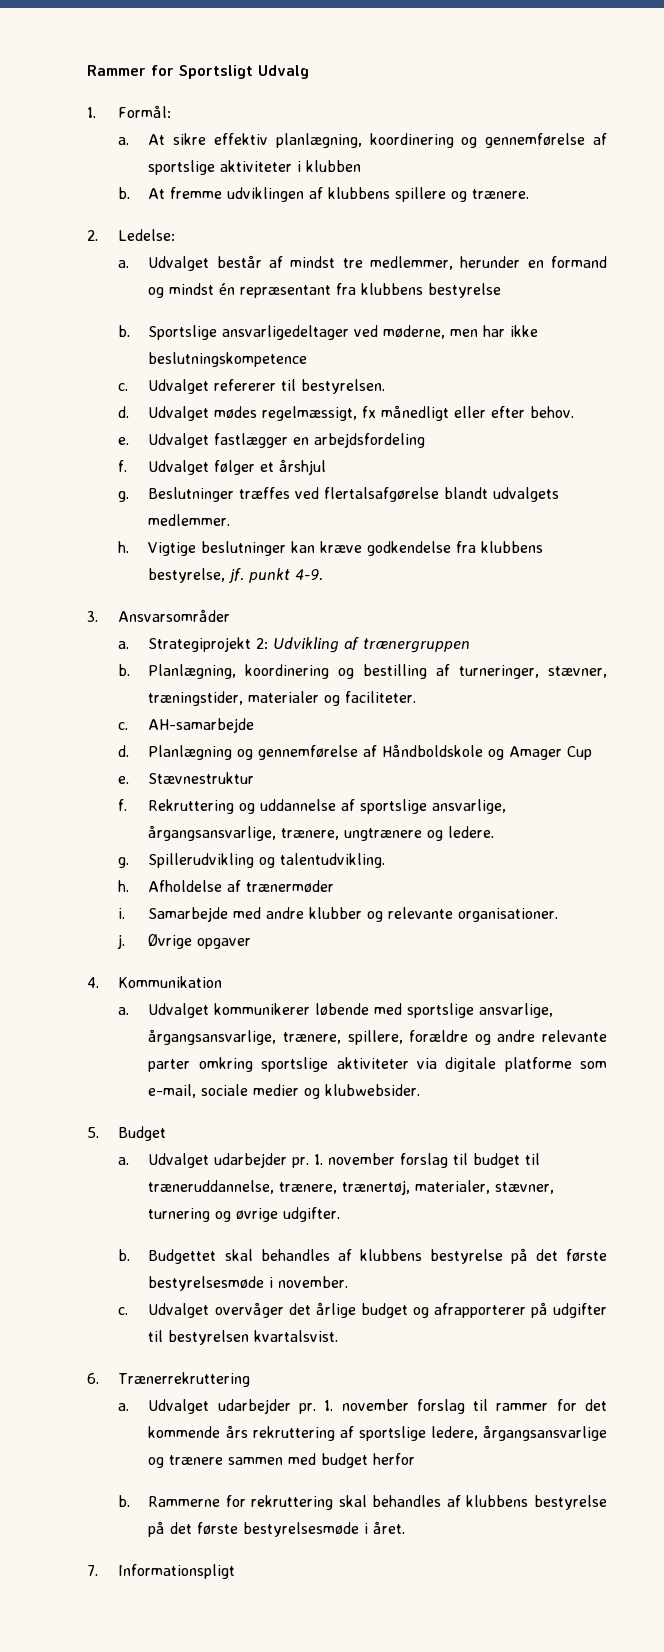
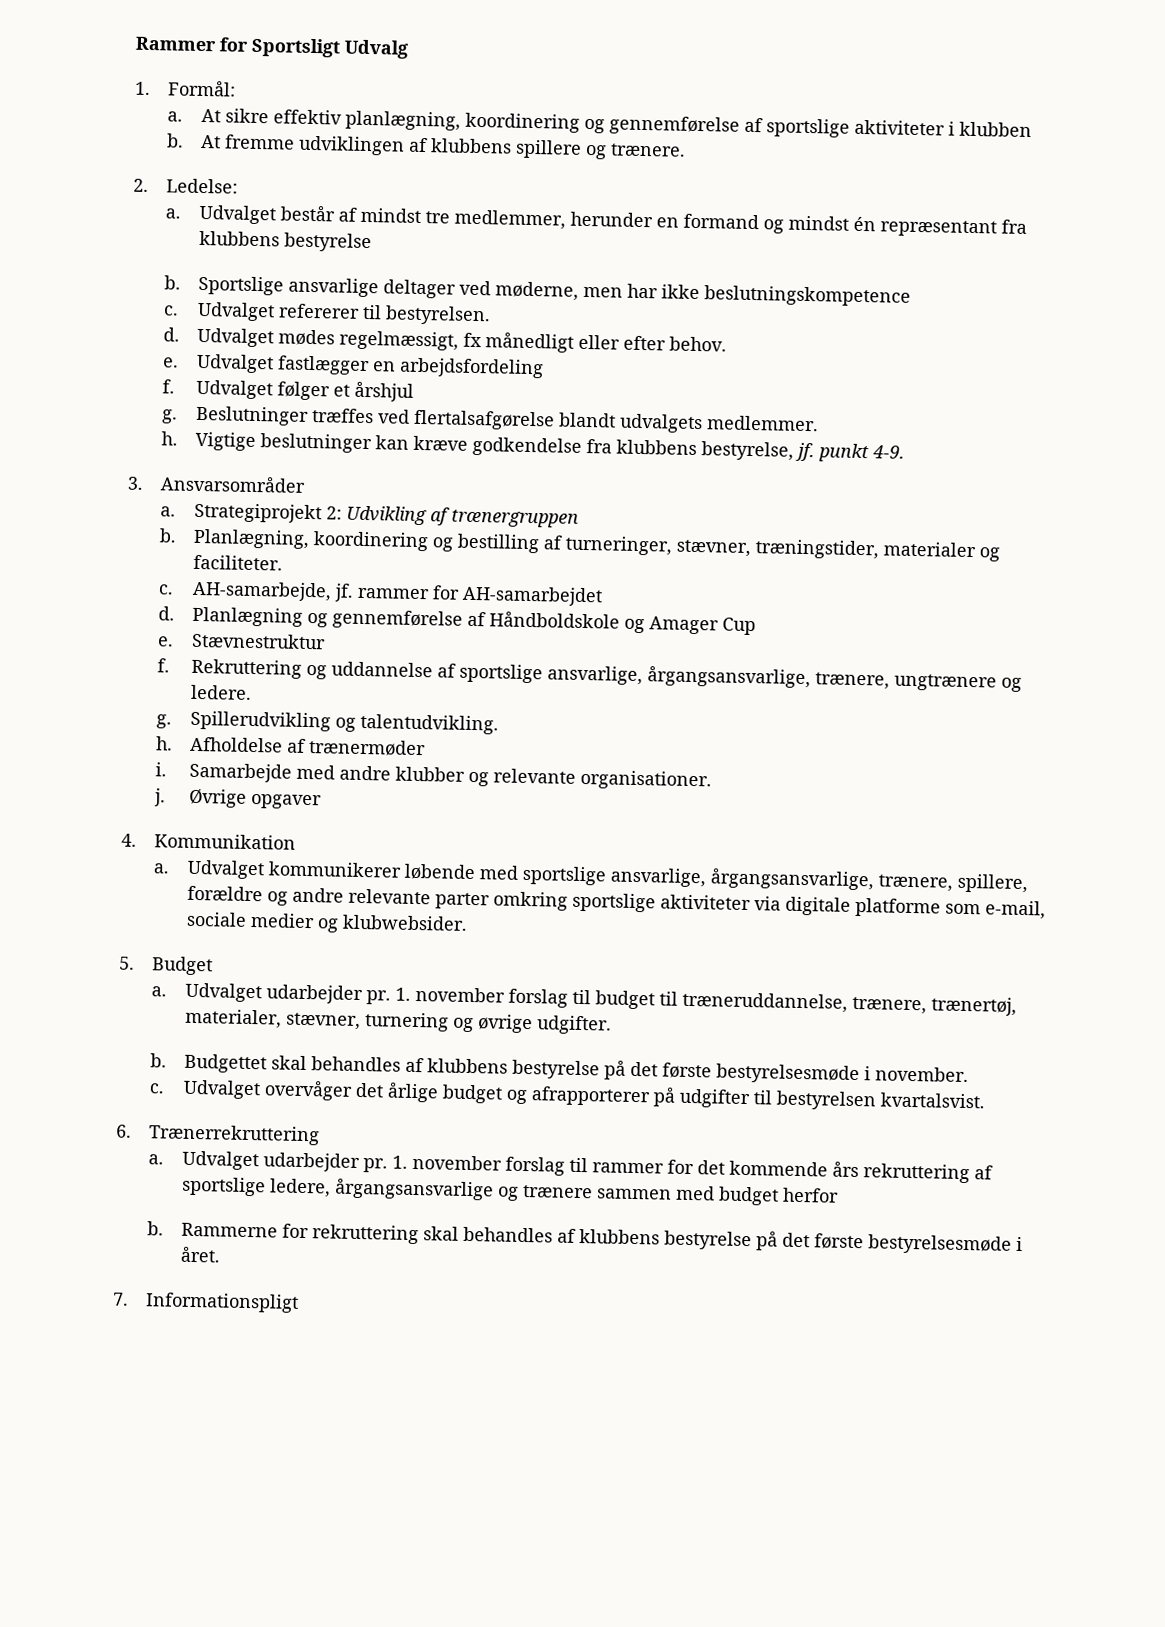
[222,325,350,340] ansvarligedeltager -> [288,277,457,299] ansvarlige deltager
[148,718,255,733] AH-samarbejde -> [192,580,604,607] AH-samarbejde, jf. rammer for AH-samarbejdet

